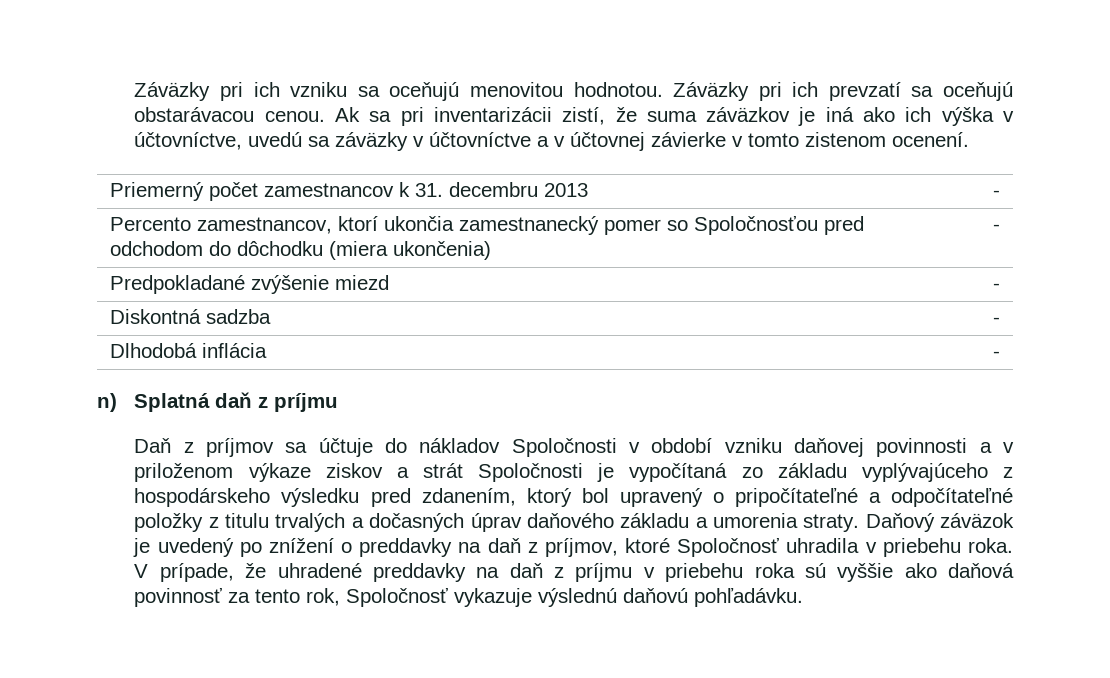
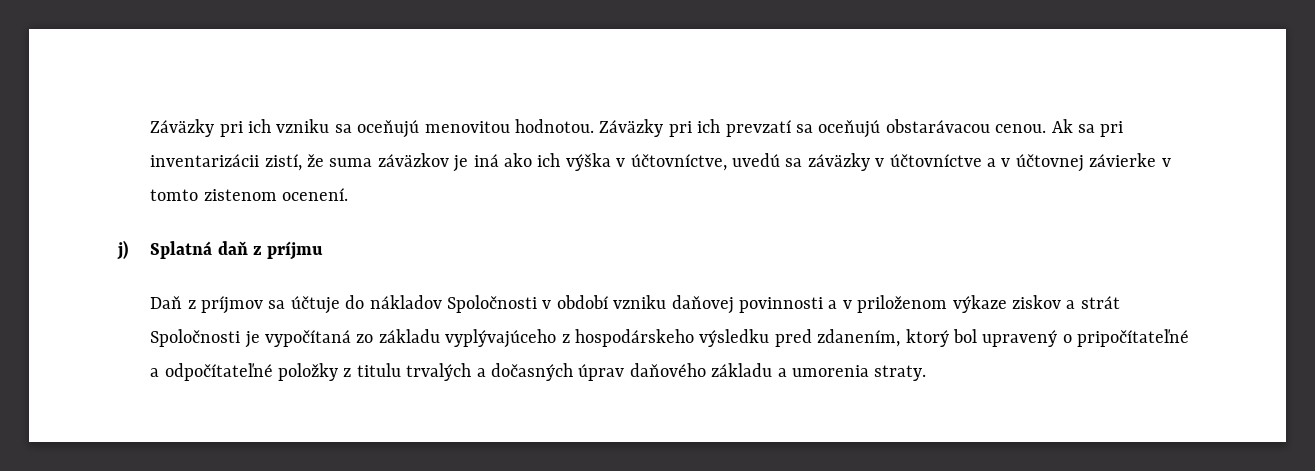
[110,182,589,201] [992,190,1000,197] [110,216,865,235] [110,241,492,260] [992,224,1000,231] [110,275,390,294] [992,283,1000,290] [110,309,272,324] [992,317,1000,324] [110,343,268,358] [992,351,1000,358] [97,393,117,412] // Priemerný počet zamestnancov k 31. decembru 2013 | - // Percento zamestnancov, ktorí ukončia zamestnanecký pomer so Spoločnosťou pred odchodom do dôchodku (miera ukončenia) | - // Predpokladané zvýšenie miezd | - // Diskontná sadzba | - // Dlhodobá inflácia | - // n) -> [117,240,128,260] // j)
[865,513,1014,532] [133,538,1013,557] [134,563,1015,582] [134,588,804,607] Daňový záväzok je uvedený po znížení o preddavky na daň z príjmov, ktoré Spoločnosť uhradila v priebehu roka. V prípade, že uhradené preddavky na daň z príjmu v priebehu roka sú vyššie ako daňová povinnosť za tento rok, Spoločnosť vykazuje výslednú daňovú pohľadávku. -> (927, 373) none

